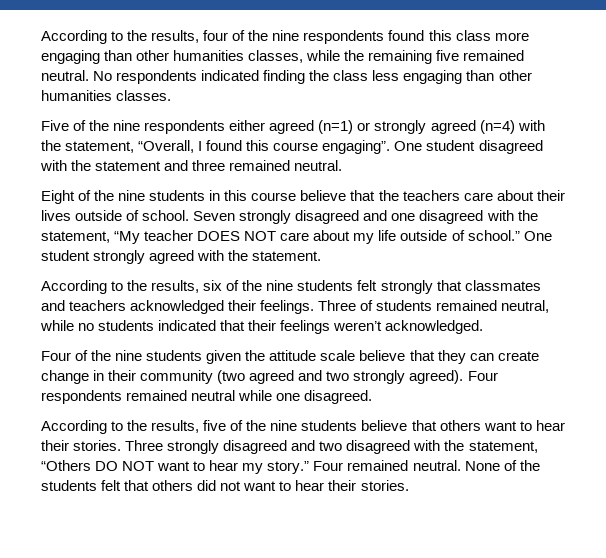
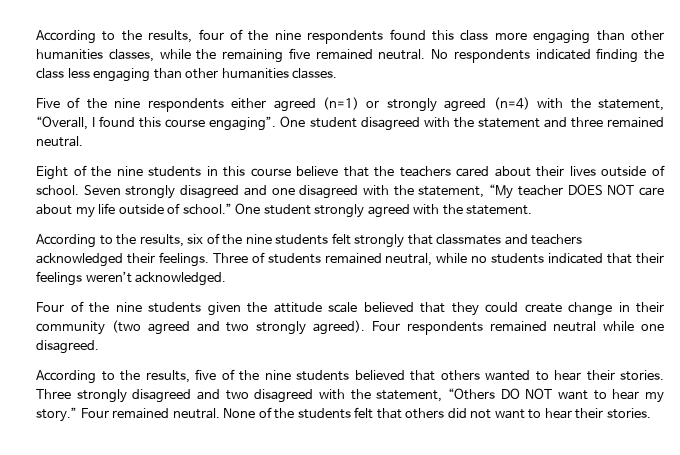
[463,192,493,201] care -> [456,166,490,177] cared
[359,350,406,361] believe -> [363,302,414,312] believed
[469,353,494,361] can -> [485,302,518,313] could
[361,420,517,431] believe that others want -> [354,370,530,381] believed that others wanted

